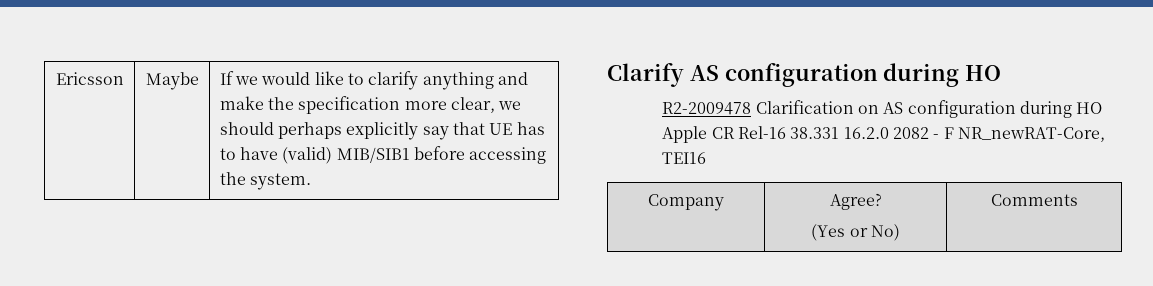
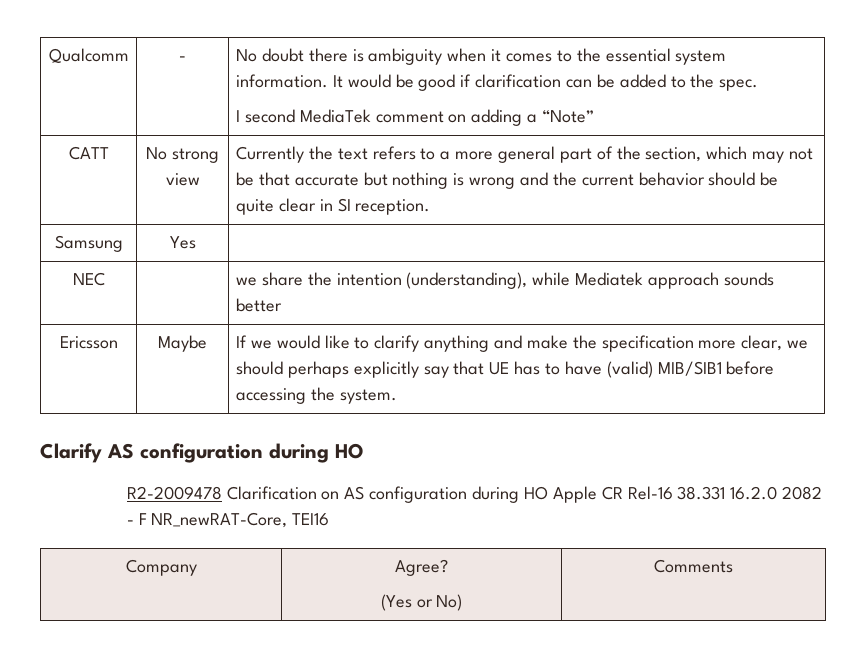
(55, 78) none -> [48,48,129,63] [179,56,186,61] [235,48,727,65] [235,74,759,91] [235,109,594,126] [68,146,109,160] [146,147,219,163] [165,173,200,186] [235,146,813,163] [235,172,779,189] [235,198,431,215] [54,235,123,252] [169,236,196,249] [72,272,105,286] [235,272,774,289] [235,298,282,312] Qualcomm | - | No doubt there is ambiguity when it comes to the essential system information. It would be good if clarification can be added to the spec. // I second MediaTek comment on adding a “Note” // CATT | No strong view | Currently the text refers to a more general part of the section, which may not be that accurate but nothing is wrong and the current behavior should be quite clear in SI reception. // Samsung | Yes | // NEC | | we share the intention (understanding), while Mediatek approach sounds better //

